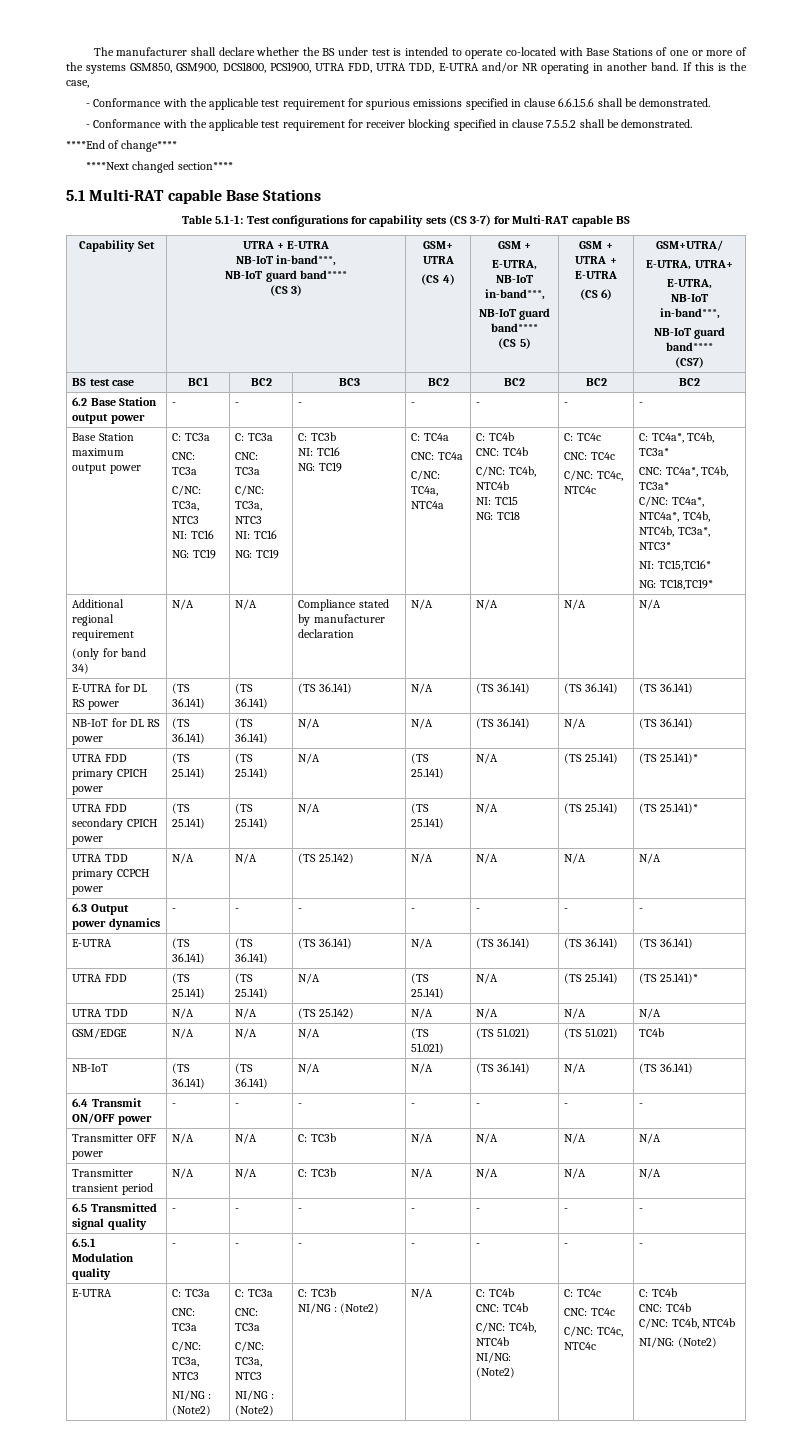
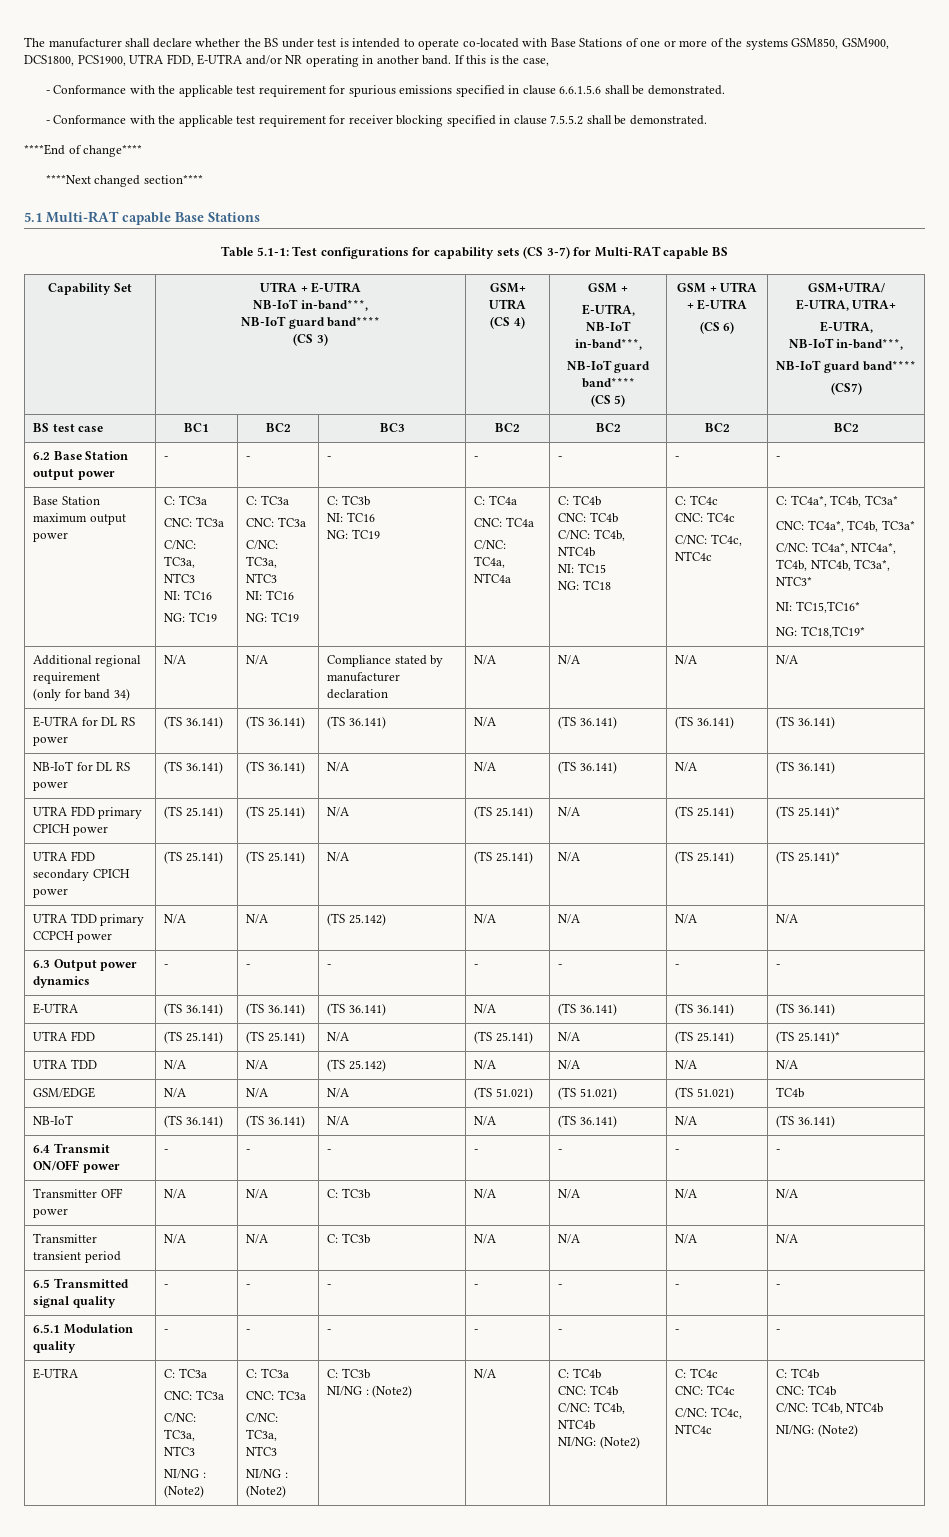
[376,63,435,73] UTRA TDD, -> (194, 60) none

